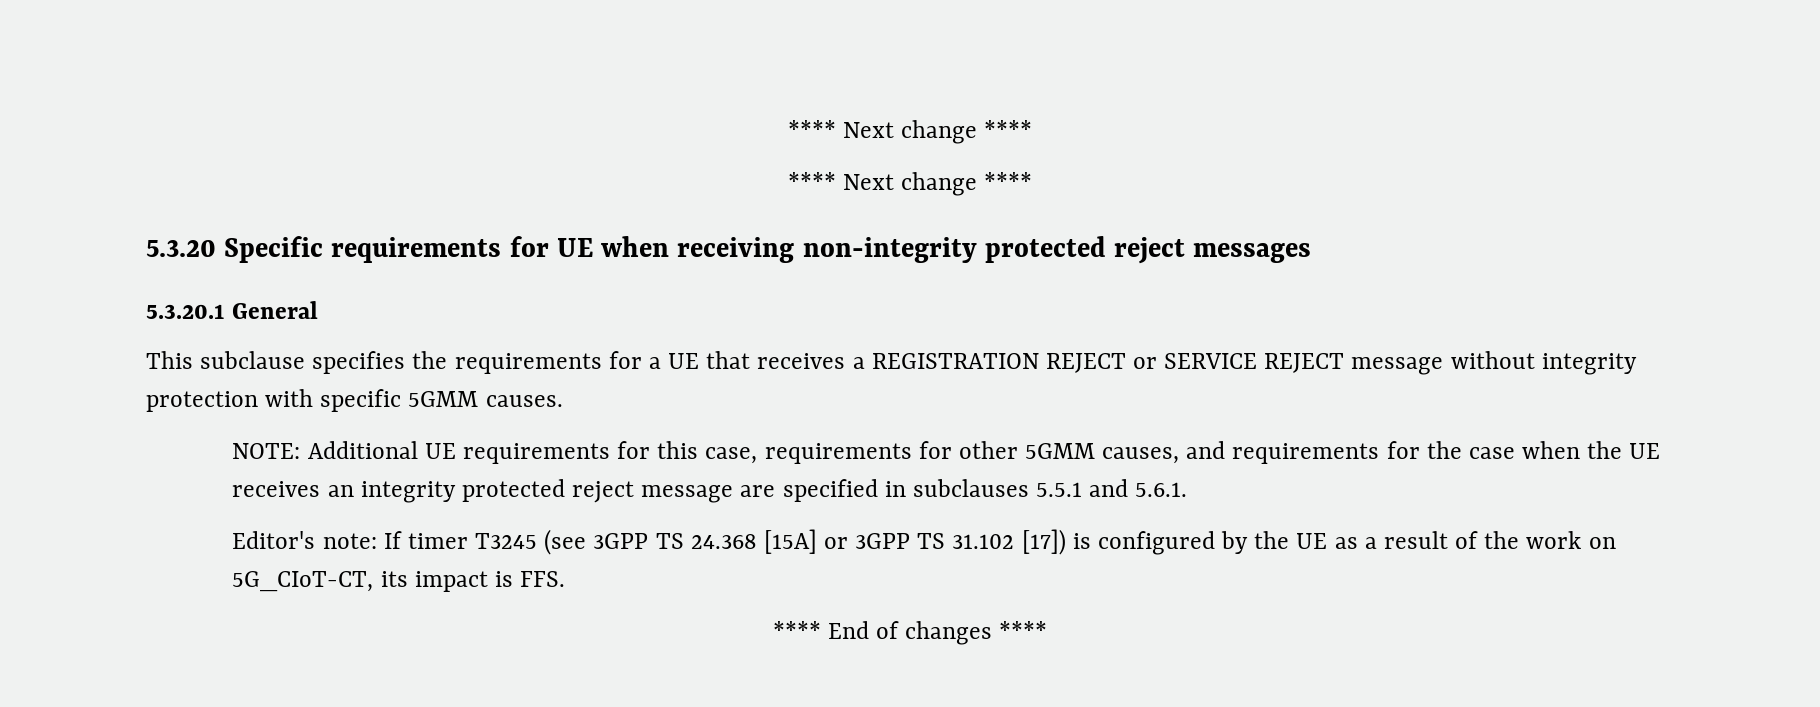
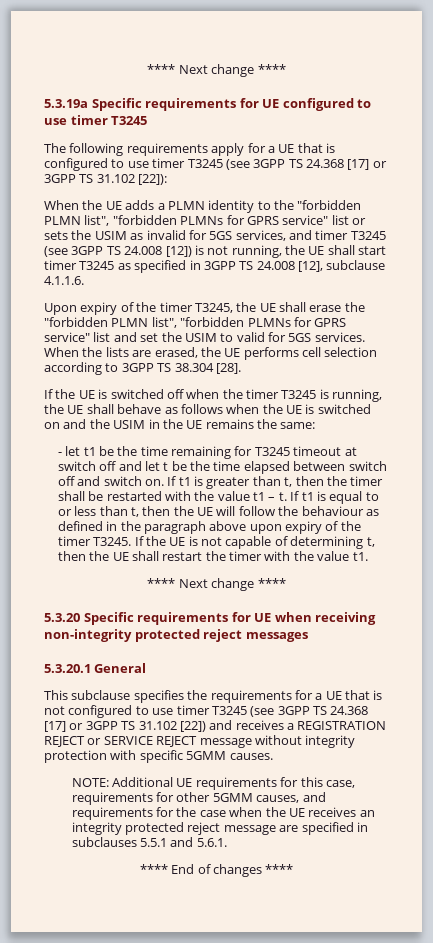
[787,120,1033,144] **** Next change **** -> [147,64,286,77] [44,98,372,111] [44,115,148,125] [44,143,335,156] [44,158,387,171] [44,174,168,185] [44,200,362,213] [44,215,366,226] [44,230,386,241] [44,245,387,258] [44,260,386,273] [44,276,84,285] [44,302,365,315] [44,317,347,328] [44,332,365,342] [44,347,378,360] [44,362,241,375] [44,389,383,402] [44,404,371,414] [44,419,316,429] [57,446,357,459] [57,461,387,474] [57,476,384,489] [57,491,379,504] [57,506,379,517] [57,521,361,534] [57,536,375,549] [57,551,368,561] **** Next change **** // 5.3.19a Specific requirements for UE configured to use timer T3245 // The following requirements apply for a UE that is configured to use timer T3245 (see 3GPP TS 24.368 [17] or 3GPP TS 31.102 [22]): // When the UE adds a PLMN identity to the "forbidden PLMN list", "forbidden PLMNs for GPRS service" list or sets the USIM as invalid for 5GS services, and timer T3245 (see 3GPP TS 24.008 [12]) is not running, the UE shall start timer T3245 as specified in 3GPP TS 24.008 [12], subclause 4.1.1.6. // Upon expiry of the timer T3245, the UE shall erase the "forbidden PLMN list", "forbidden PLMNs for GPRS service" list and set the USIM to valid for 5GS services. When the lists are erased, the UE performs cell selection according to 3GPP TS 38.304 [28]. // If the UE is switched off when the timer T3245 is running, the UE shall behave as follows when the UE is switched on and the USIM in the UE remains the same: // - let t1 be the time remaining for T3245 timeout at switch off and let t be the time elapsed between switch off and switch on. If t1 is greater than t, then the timer shall be restarted with the value t1 – t. If t1 is equal to or less than t, then the UE will follow the behaviour as defined in the paragraph above upon expiry of the timer T3245. If the UE is not capable of determining t, then the UE shall restart the timer with the value t1.
(751, 360) none -> [373,690,383,700] [44,705,369,718] [44,720,233,732] is not configured to use timer T3245 (see 3GPP TS 24.368 [17] or 3GPP TS 31.102 [22]) and
[232,529,1616,555] [232,571,566,592] // Editor's note: If timer T3245 (see 3GPP TS 24.368 [15A] or 3GPP TS 31.102 [17]) is configured by the UE as a result of the work on 5G_CIoT-CT, its impact is FFS. -> (227, 842) none

